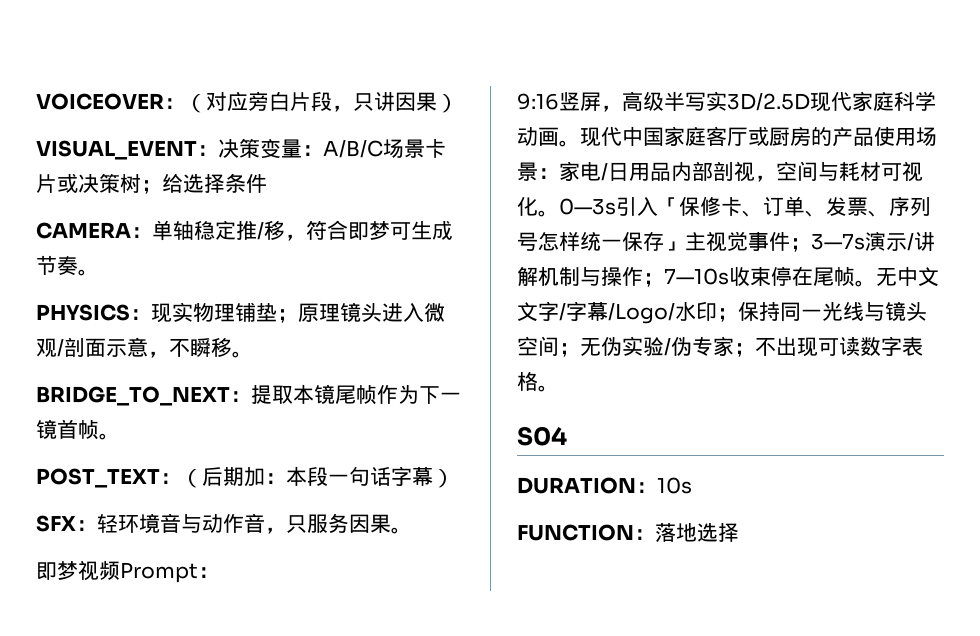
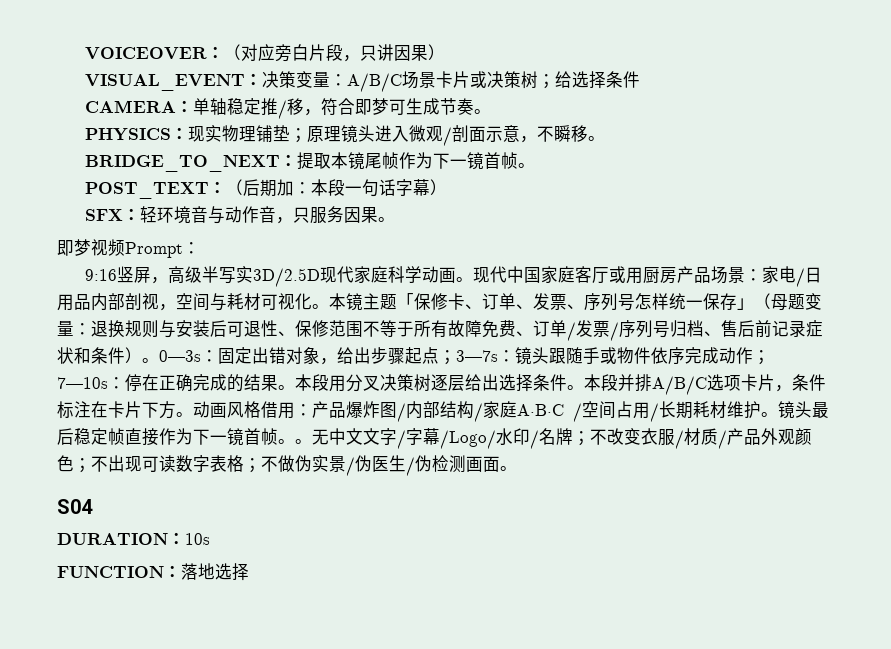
[769,126,916,147] 厨房的产品使用 -> [626,266,712,284] 用厨房产品
[559,197,658,216] 0—3s引入 -> [329,293,397,311] 本镜主题
[685,231,935,252] [517,266,855,287] 主视觉事件；3—7s演示/讲解机制与操作；7—10s收束停在尾帧 -> [754,293,822,311] [57,320,823,341] [57,347,770,365] [57,374,826,395] [57,401,829,422] [57,428,295,446] （母题变量：退换规则与安装后可退性、保修范围不等于所有故障免费、订单/发票/序列号归档、售后前记录症状和条件）。0—3s：固定出错对象，给出步骤起点；3—7s：镜头跟随手或物件依序完成动作；7—10s：停在正确完成的结果。本段用分叉决策树逐层给出选择条件。本段并排A/B/C选项卡片，条件标注在卡片下方。动画风格借用：产品爆炸图/内部结构/家庭A·B·C /空间占用/长期耗材维护。镜头最后稳定帧直接作为下一镜首帧。
[717,301,927,322] [517,336,734,357] ；保持同一光线与镜头空间；无伪实验/伪专家 -> [530,428,812,449] [57,455,74,472] /名牌；不改变衣服/材质/产品外观颜色
(538, 381) none -> [244,455,500,476] ；不做伪实景/伪医生/伪检测画面

